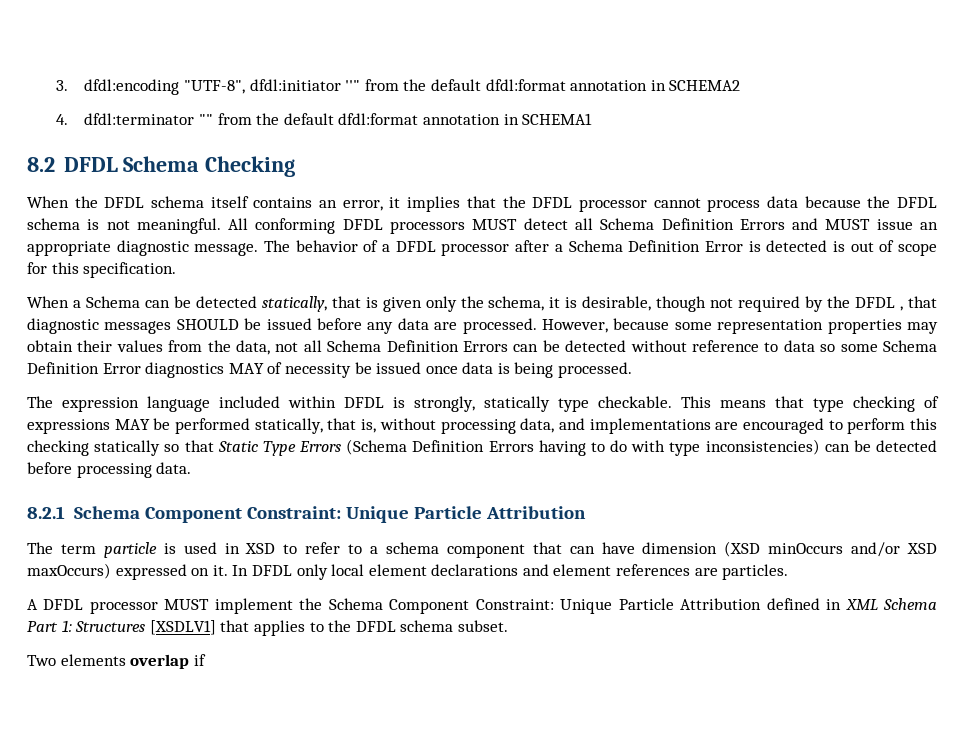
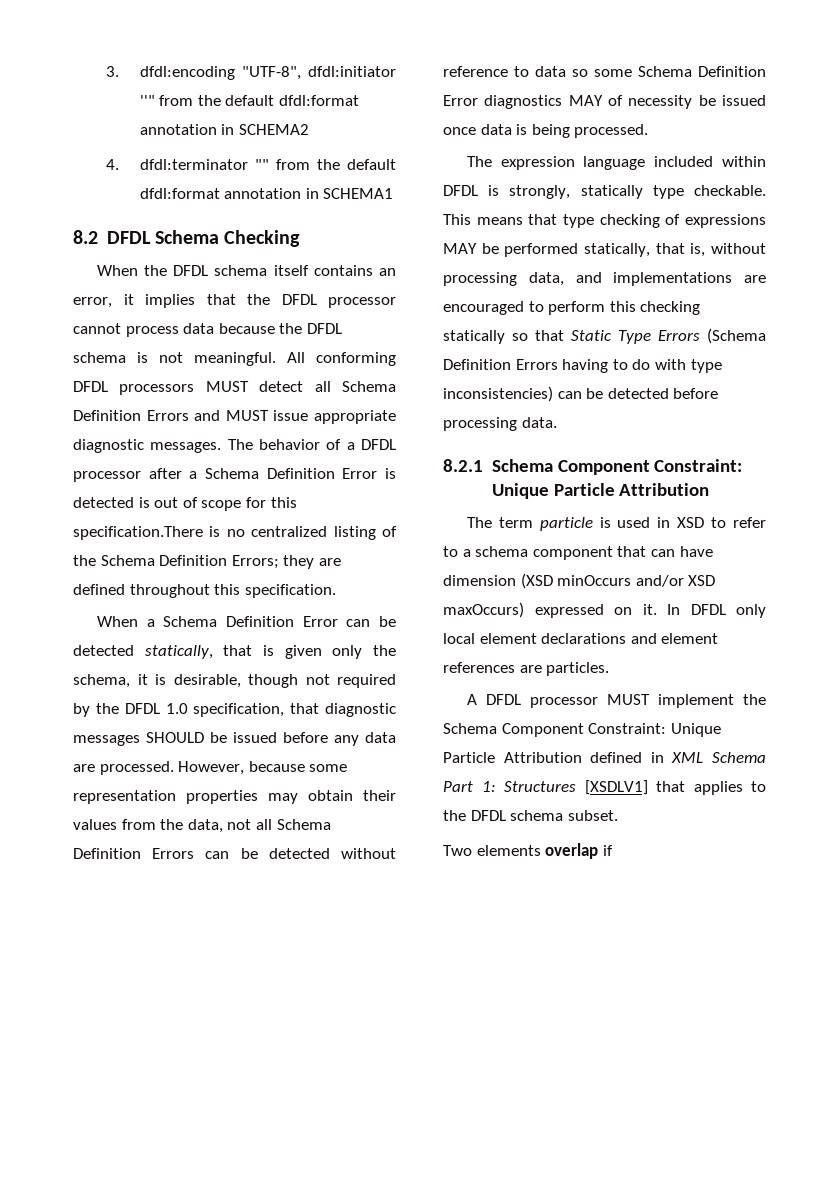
[919,222,938,230] an -> (309, 415) none
[194,243,259,256] message. -> [150,442,222,453] messages.
(79, 268) none -> [73,526,397,540] [73,555,341,569] [73,584,241,598] specification.There is no centralized listing of the Schema Definition Errors; they are defined throughout this
(140, 302) none -> [225,616,338,627] Definition Error
[900,306,904,311] , -> [165,703,285,717] 1.0 specification,

